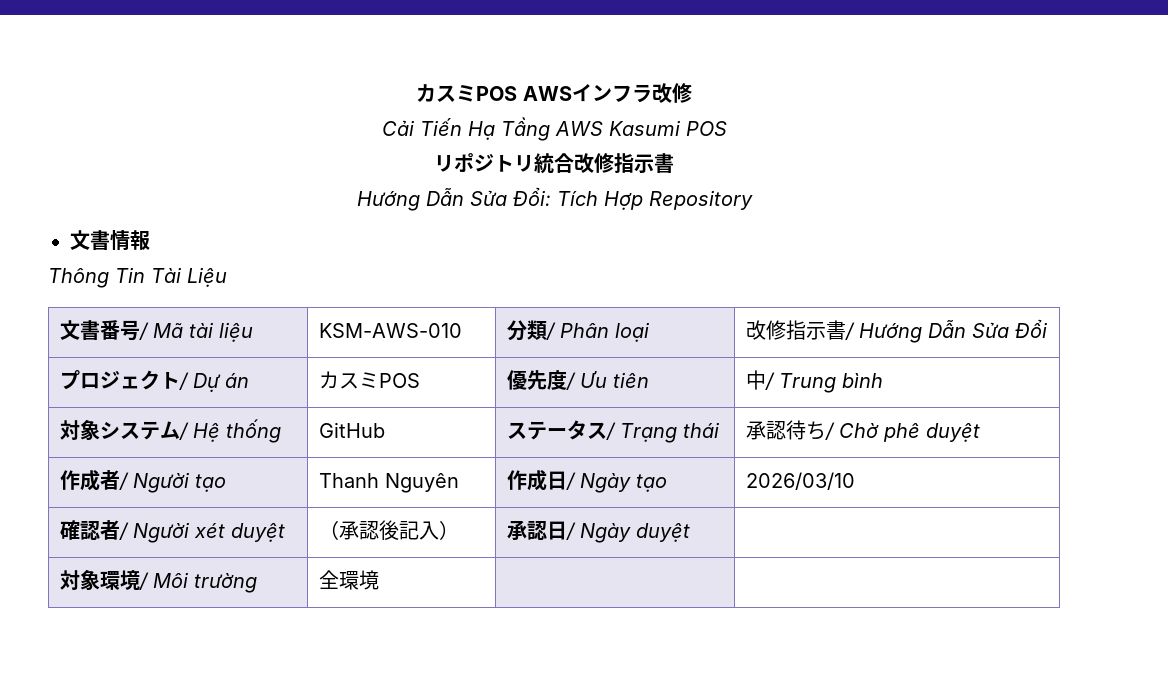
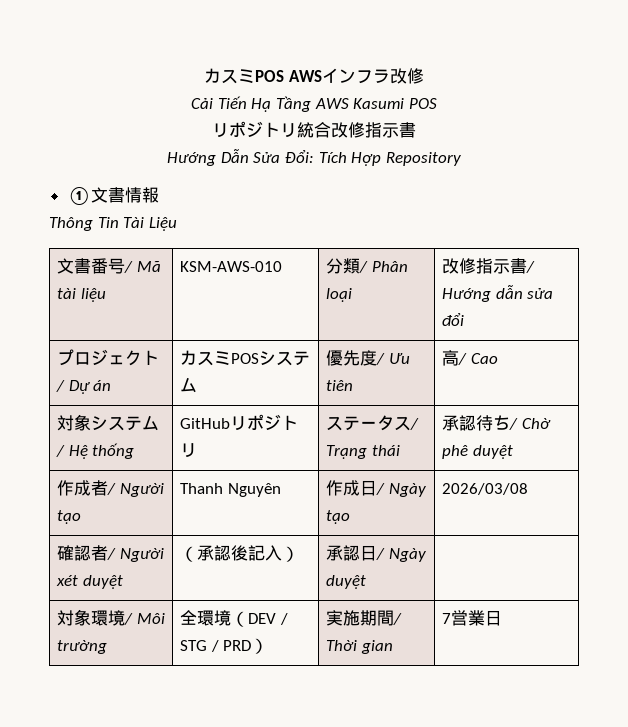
(753, 200) none -> [67,187,91,205] ①
[927,319,1048,338] Dẫn Sửa Đổi -> [495,285,554,299] [442,313,465,326] dẫn sửa đổi
(420, 380) none -> [259,351,311,366] [180,377,198,393] システム
[745,370,883,393] 中/ Trung bình -> [442,350,498,366] 高/ Cao
(385, 430) none -> [230,414,299,431] [180,443,198,458] リポジトリ
[745,472,855,490] 2026/03/10 -> [442,483,529,495] 2026/03/08
(379, 580) | | -> [231,611,288,627] [180,638,269,654] [326,610,403,626] [326,640,393,654] [442,610,503,626] （DEV / STG / PRD） | 実施期間/ Thời gian | 7営業日

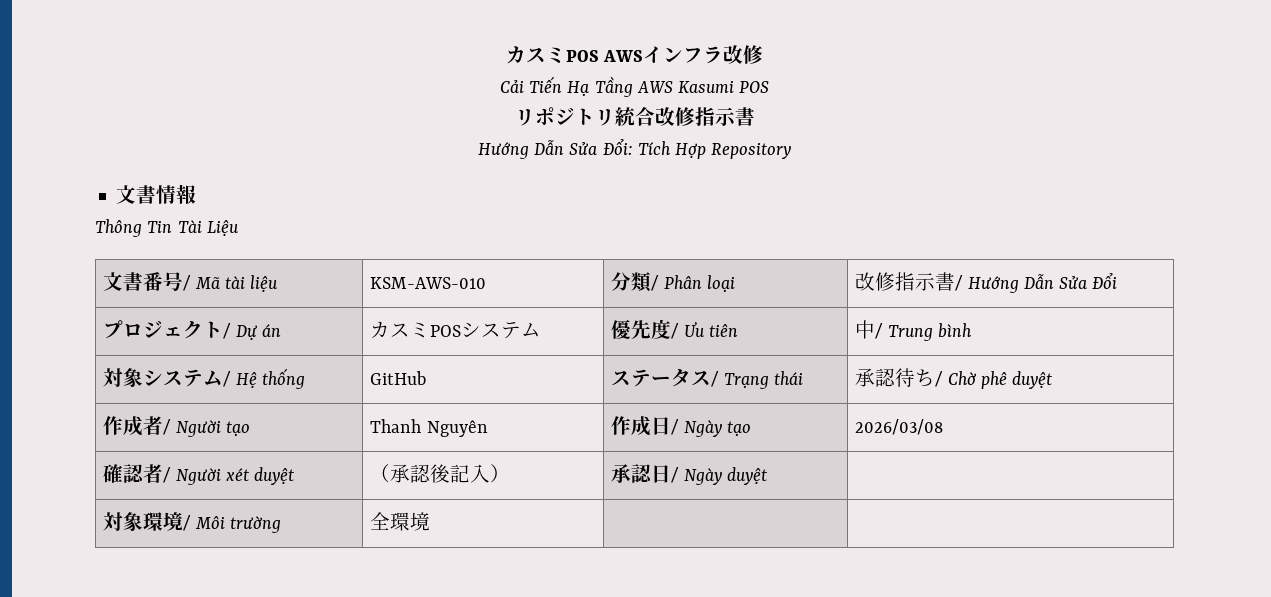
[67,187,91,205] ① -> (792, 151) none
[495,285,554,299] [442,313,465,326] dẫn sửa đổi -> [1023,273,1118,289] Dẫn Sửa Đổi
[442,350,498,366] 高/ Cao -> [855,320,972,341] 中/ Trung bình
[230,414,299,431] [180,443,198,458] リポジトリ -> (427, 378) none
[231,611,288,627] [180,638,269,654] [326,610,403,626] [326,640,393,654] [442,610,503,626] （DEV / STG / PRD） | 実施期間/ Thời gian | 7営業日 -> (431, 521) | |

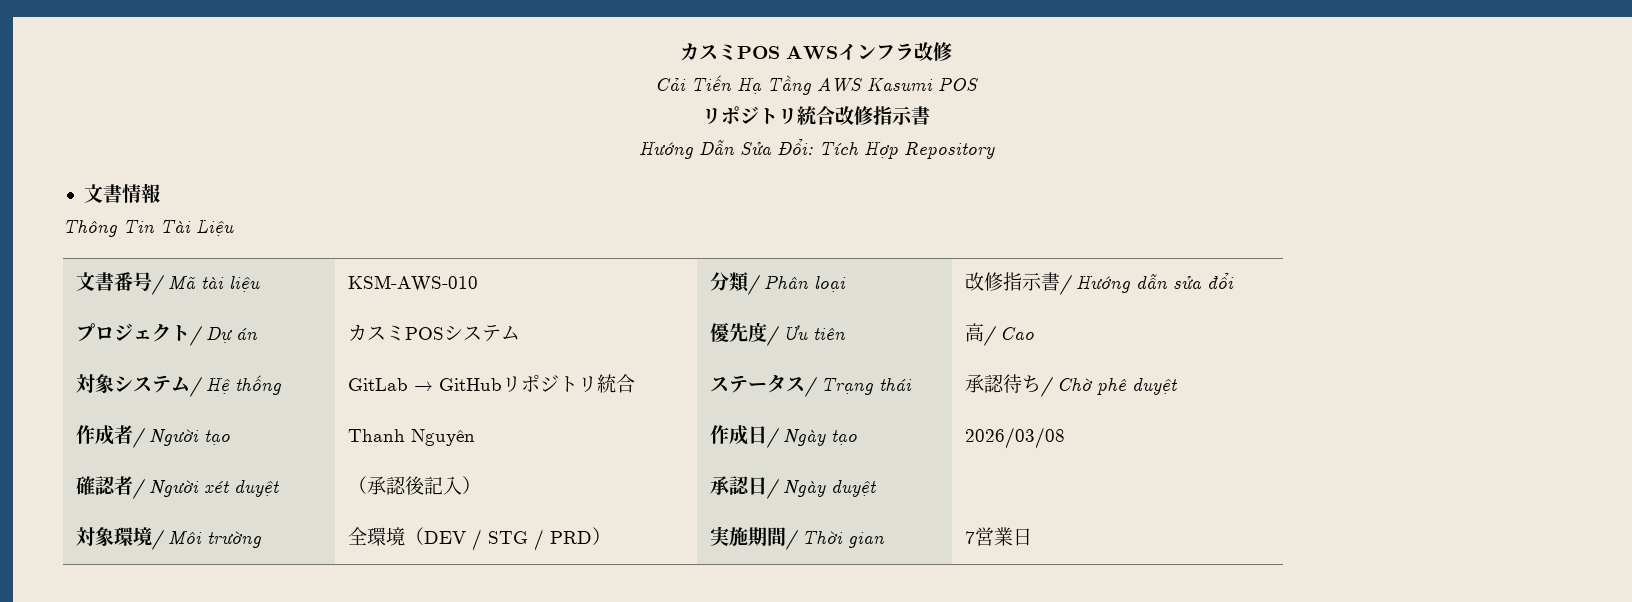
[1023,273,1118,289] Dẫn Sửa Đổi -> [1135,273,1234,289] dẫn sửa đổi
[855,320,972,341] 中/ Trung bình -> [964,323,1034,346] 高/ Cao
(305, 378) none -> [347,378,433,391] GitLab →
(427, 378) none -> [501,374,635,393] リポジトリ統合
(431, 521) | | -> [404,527,611,551] [709,526,885,550] [964,527,1032,546] （DEV / STG / PRD） | 実施期間/ Thời gian | 7営業日

